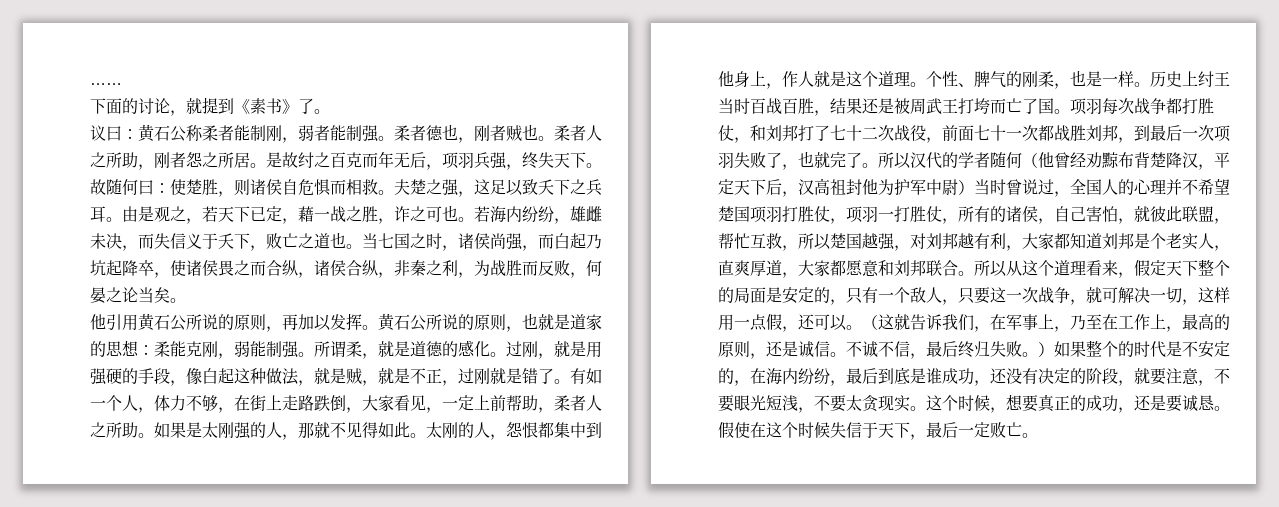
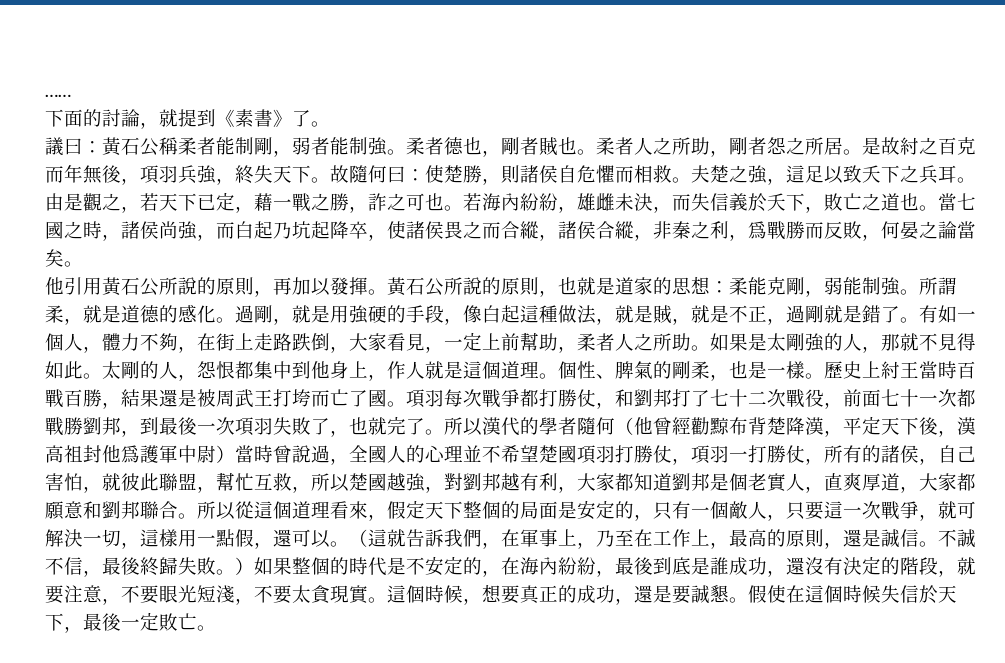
[138,98,170,114] 讨论 -> [102,109,140,127] 討論
[266,98,282,114] 书 -> [254,109,273,127] 書
[90,124,203,142] 议曰：黄石公称 -> [45,137,178,156] 議曰：黃石公稱
[266,125,282,141] 刚 -> [254,137,273,155] 剛
[362,125,379,142] 强 -> [368,137,387,156] 強
[474,125,522,142] 刚者贼 -> [501,137,558,156] 剛者賊
[154,152,170,168] 刚 -> [729,137,748,155] 剛
[298,152,314,168] 纣 -> [900,137,919,155] 紂
[394,152,538,170] 无后，项羽兵强，终 -> [83,165,254,185] 無後，項羽兵強，終
[106,179,122,195] 随 -> [349,165,368,183] 隨
[202,179,330,197] 胜，则诸侯自危惧 -> [463,165,615,185] 勝，則諸侯自危懼
[442,179,490,197] 强，这 -> [748,165,805,185] 強，這
[154,206,170,222] 观 -> [83,193,102,211] 觀
[330,206,410,224] 战之胜，诈 -> [292,193,387,213] 戰之勝，詐
[506,206,554,223] 内纷纷 -> [501,193,558,211] 內紛紛
[106,233,122,249] 决 -> [634,193,653,211] 決
[186,232,523,251] 义于夭下，败亡之道也。当七国之时，诸侯尚强 -> [729,193,976,213] [45,221,197,241] 義於夭下，敗亡之道也。當七國之時，諸侯尚強
[186,260,202,276] 诸 -> [406,221,425,239] 諸
[282,260,570,278] 纵，诸侯合纵，非秦之利，为战胜而反败 -> [520,221,862,241] 縱，諸侯合縱，非秦之利，爲戰勝而反敗
[122,287,154,303] 论当 -> [938,221,976,239] 論當
[138,313,506,332] 黄石公所说的原则，再加以发挥。黄石公所说的原则 -> [102,277,539,297] 黃石公所說的原則，再加以發揮。黃石公所說的原則
[202,341,218,357] 刚 -> [786,277,805,295] 剛
[282,341,346,358] 强。所谓 -> [881,277,957,296] 強。所謂
[506,341,538,357] 过刚 -> [235,305,273,323] 過剛
[90,368,107,385] 强 -> [349,305,368,324] 強
[234,368,266,384] 这种 -> [520,305,558,323] 這種
[346,368,362,385] 贼 -> [653,305,672,324] 賊
[458,368,602,384] [90,395,218,413] 过刚就是错了。有如一个人，体力不够 -> [786,305,976,323] [45,333,178,353] 過剛就是錯了。有如一個人，體力不夠
[410,395,426,411] 见 -> [406,333,425,351] 見
[506,395,522,411] 帮 -> [520,332,539,351] 幫
[218,422,251,439] 刚强 -> [786,333,824,352] 剛強
[346,422,362,438] 见 -> [938,333,957,351] 見
[442,422,458,438] 刚 -> [121,361,140,379] 剛
[846,70,1230,89] [718,98,879,116] 这个道理。个性、脾气的刚柔，也是一样。历史上纣王当时百战百胜，结果还 -> [463,361,976,381] [45,389,178,409] 這個道理。個性、脾氣的剛柔，也是一樣。歷史上紂王當時百戰百勝，結果還
[1038,98,1214,115] [718,125,782,143] 国。项羽每次战争都打胜仗，和刘 -> [368,389,653,409] 國。項羽每次戰爭都打勝仗，和劉
[894,125,910,142] 战 -> [786,389,805,408] 戰
[1054,125,1102,142] 战胜刘 -> [45,417,102,436] 戰勝劉
[1166,125,1231,142] [718,152,766,169] 后一次项羽失败 -> [178,417,311,436] 後一次項羽失敗
[910,152,1006,169] 汉代的学者随 -> [482,417,596,436] 漢代的學者隨
[1070,152,1102,168] 经劝 -> [672,417,710,435] 經勸
[1182,152,1198,168] 汉 -> [805,417,824,435] 漢
[766,179,814,197] 后，汉 -> [919,417,976,437] 後，漢
[878,179,1102,197] 为护军中尉）当时曾说过，全国 -> [121,445,387,465] 爲護軍中尉）當時曾說過，全國
[1166,179,1182,195] 并 -> [463,445,482,462] 並
[734,206,926,224] 国项羽打胜仗，项羽一打胜 -> [558,445,786,465] 國項羽打勝仗，項羽一打勝
[1006,206,1022,222] 诸 -> [881,445,900,463] 諸
[1182,206,1230,224] [718,233,734,249] 联盟，帮 -> [159,472,235,493] 聯盟，幫
[846,233,942,251] 国越强，对刘 -> [368,473,482,493] 國越強，對劉
[1102,233,1198,250] 刘邦是个老实 -> [672,473,787,492] 劉邦是個老實
[846,260,1118,277] 愿意和刘邦联合。所以从这个道理看来 -> [45,501,368,520] 願意和劉邦聯合。所以從這個道理看來
[1214,260,1230,276] 个 -> [482,501,501,519] 個
[894,287,926,303] 个敌 -> [710,501,748,519] 個敵
[990,287,1230,305] [718,314,1022,332] 这一次战争，就可解决一切，这样用一点假，还可以。（这就告诉我们，在军 -> [824,501,976,521] [45,529,539,549] 這一次戰爭，就可解決一切，這樣用一點假，還可以。（這就告訴我們，在軍
[734,341,1022,359] 则，还是诚信。不诚不信，最后终归失败 -> [805,529,976,549] [45,557,216,577] 則，還是誠信。不誠不信，最後終歸失敗
[1102,341,1150,357] 个的时 -> [311,557,368,575] 個的時
[782,367,1102,386] 内纷纷，最后到底是谁成功，还没有决定的阶 -> [539,556,919,577] 內紛紛，最後到底是誰成功，還沒有決定的階
[782,395,798,411] 浅 -> [216,585,235,603] 淺
[862,395,974,412] 贪现实。这个时 -> [311,585,444,604] 貪現實。這個時
[1134,395,1230,412] [718,422,1006,440] 还是要诚恳。假使在这个时候失信于天下，最后一定败 -> [634,585,957,604] [45,612,178,633] 還是要誠懇。假使在這個時候失信於天下，最後一定敗

